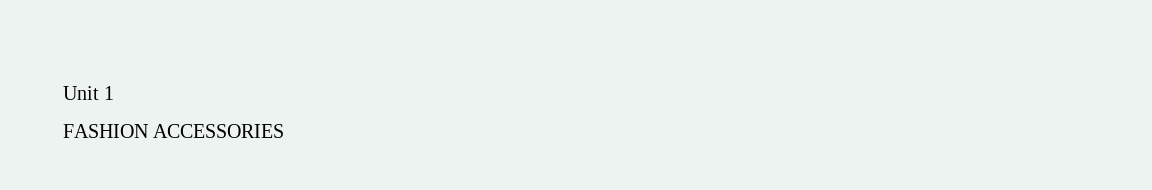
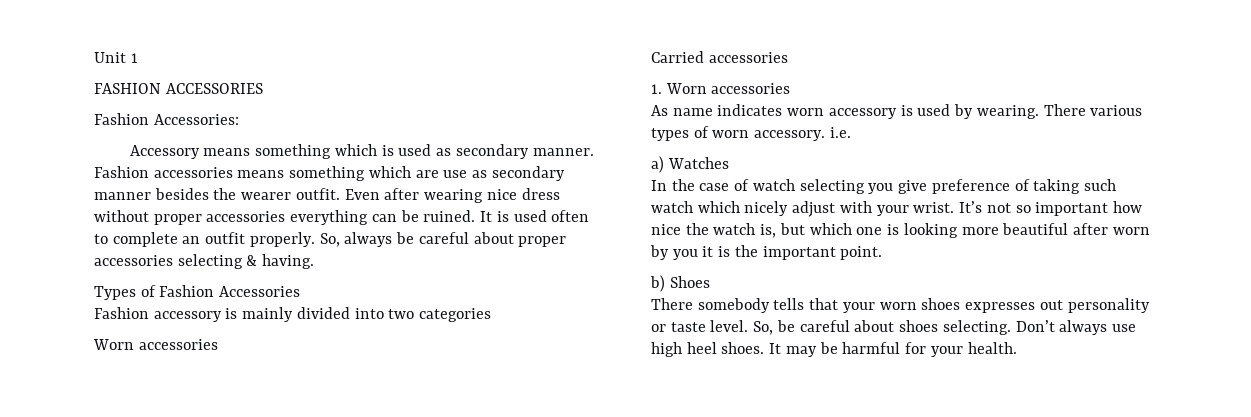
(285, 131) none -> [94,113,239,125] [129,144,594,159] [94,166,565,181] [94,188,560,203] [94,210,590,225] [94,232,567,247] [94,254,315,269] [94,285,301,300] [94,307,492,322] [93,339,218,350] [651,51,788,63] [651,83,791,94] [651,104,1143,119] [651,126,851,141] [651,156,729,173] [651,179,1116,194] [651,201,1142,217] [651,223,1150,238] [650,245,883,260] [650,275,710,292] [651,298,1150,313] [651,320,1136,335] [651,342,1017,357] // Fashion Accessories: // Accessory means something which is used as secondary manner. Fashion accessories means something which are use as secondary manner besides the wearer outfit. Even after wearing nice dress without proper accessories everything can be ruined. It is used often to complete an outfit properly. So, always be careful about proper accessories selecting & having. // Types of Fashion Accessories // Fashion accessory is mainly divided into two categories // Worn accessories // Carried accessories // 1. Worn accessories // As name indicates worn accessory is used by wearing. There various types of worn accessory. i.e. // a) Watches // In the case of watch selecting you give preference of taking such watch which nicely adjust with your wrist. It’s not so important how nice the watch is, but which one is looking more beautiful after worn by you it is the important point. // b) Shoes // There somebody tells that your worn shoes expresses out personality or taste level. So, be careful about shoes selecting. Don’t always use high heel shoes. It may be harmful for your health.

